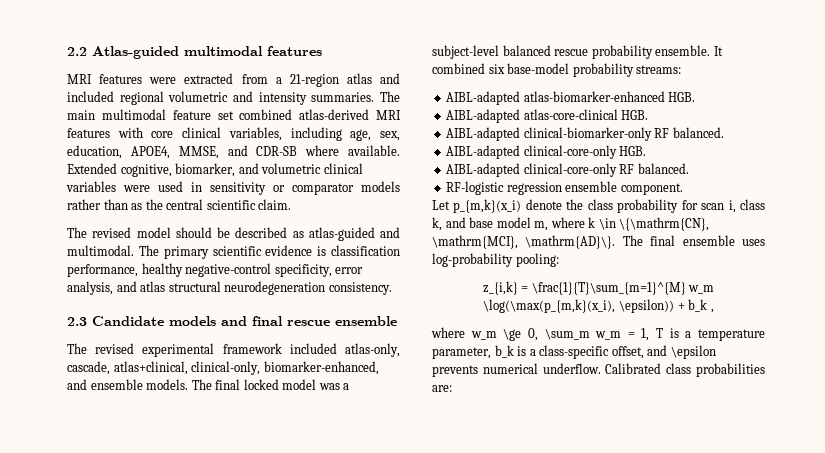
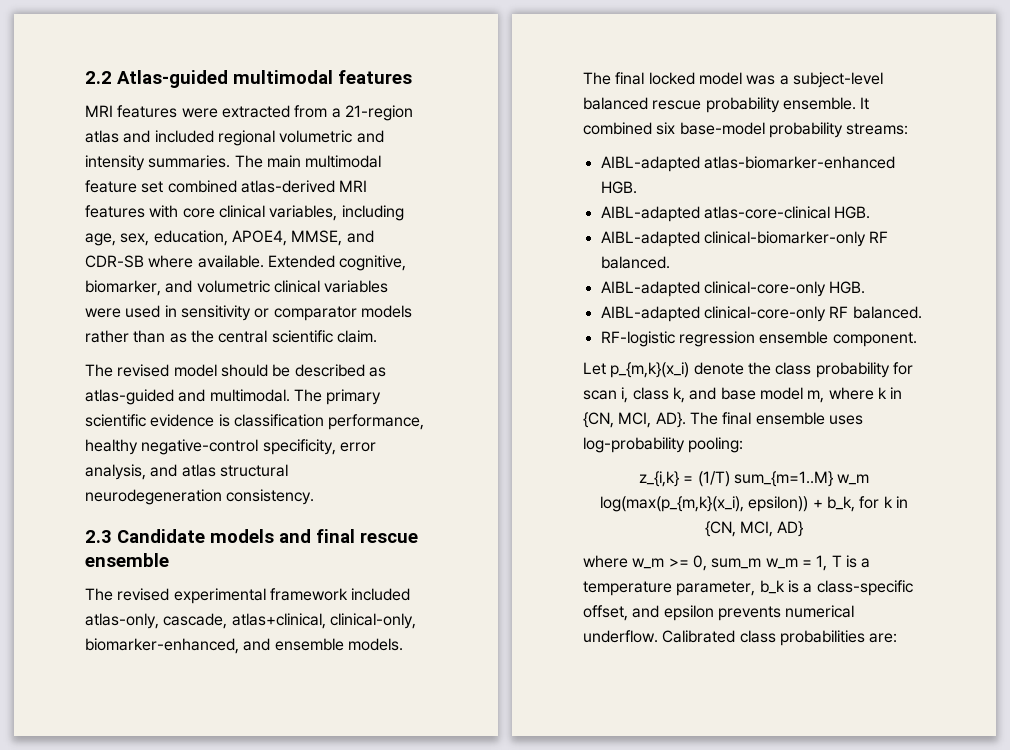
[598,217,710,231] [432,235,616,249] \in \{\mathrm{CN}, \mathrm{MCI}, \mathrm{AD}\}. -> [890,387,903,399] [583,412,686,428] in {CN, MCI, AD}.
[531,282,715,295] [483,299,714,313] \frac{1}{T}\sum_{m=1}^{M} w_m \log(\max(p_{m,k}(x_i), \epsilon)) + b_k , -> [697,471,870,487] [600,496,908,512] [704,521,804,537] (1/T) sum_{m=1..M} w_m log(max(p_{m,k}(x_i), epsilon)) + b_k, for k in {CN, MCI, AD}
[503,328,590,341] \ge 0, \sum_m -> [668,555,762,571] >= 0, sum_m
[670,345,716,359] \epsilon -> [663,605,714,621] epsilon

